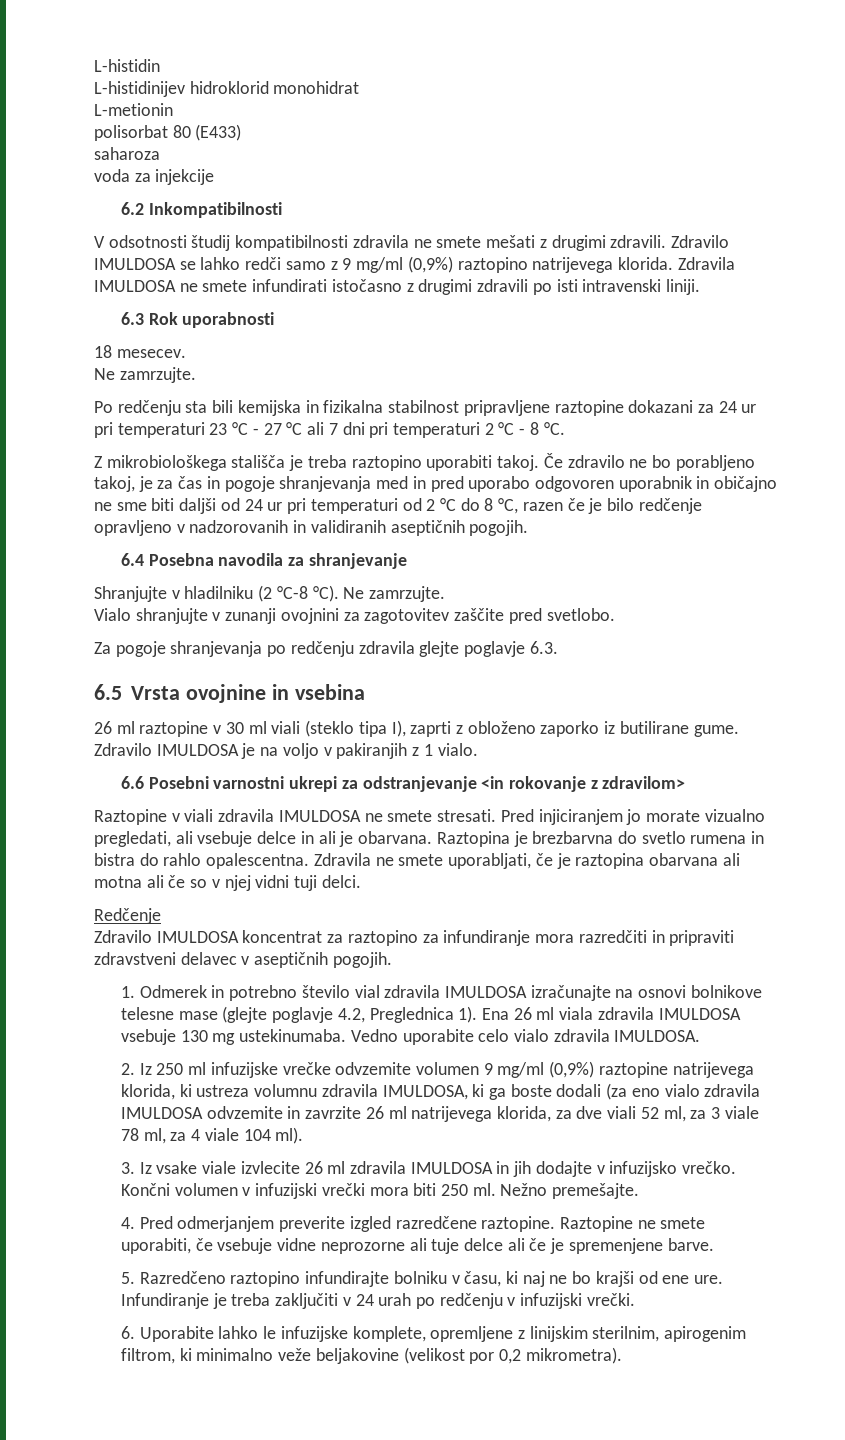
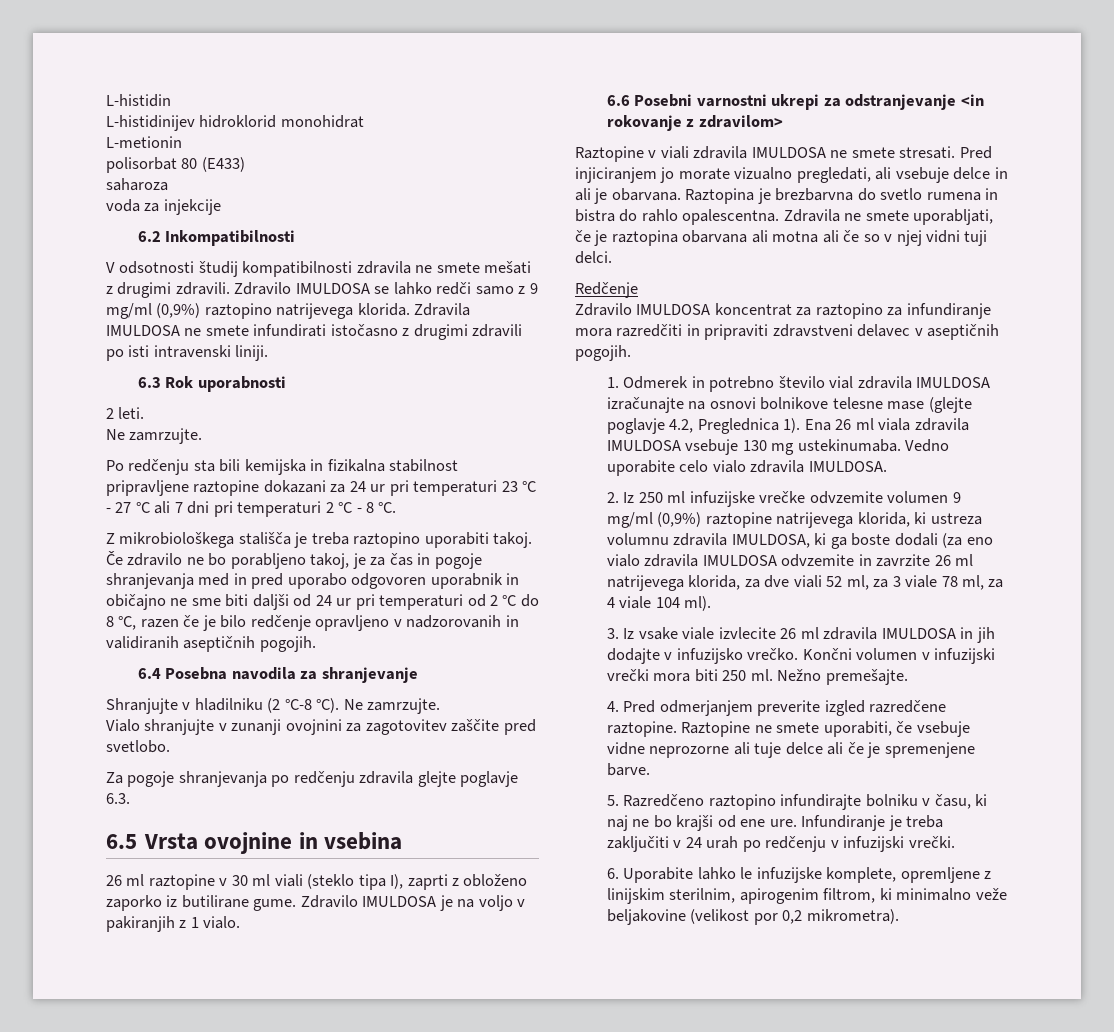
[94,345,186,358] 18 mesecev. -> [106,407,145,419] 2 leti.

